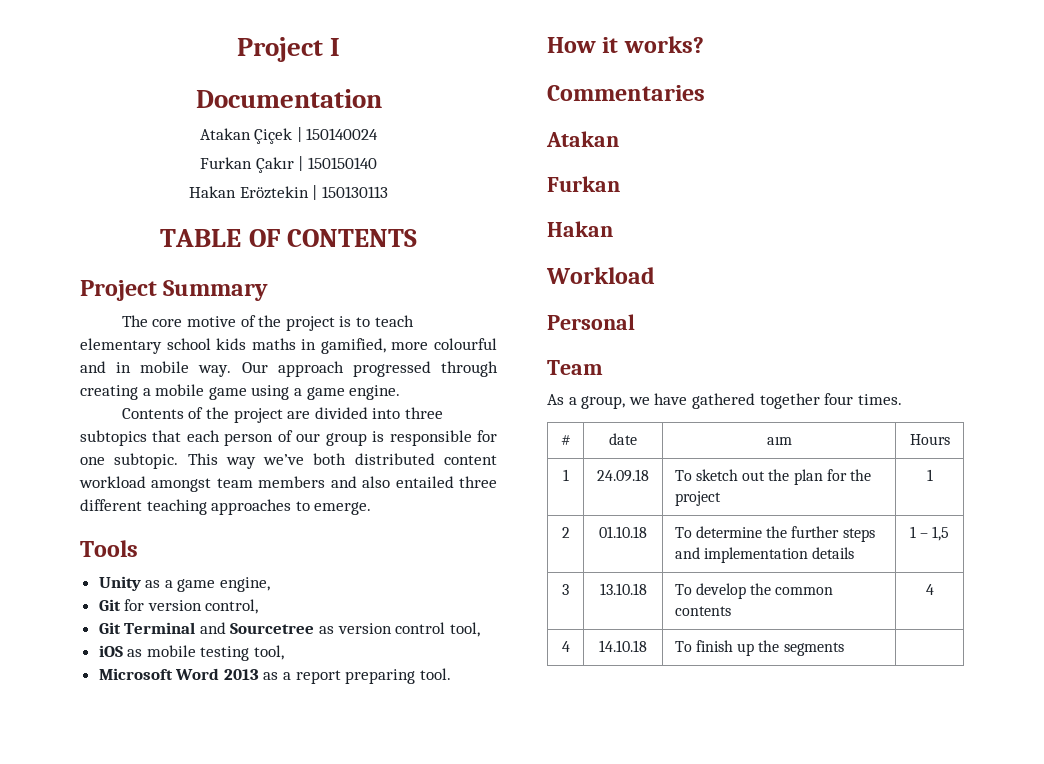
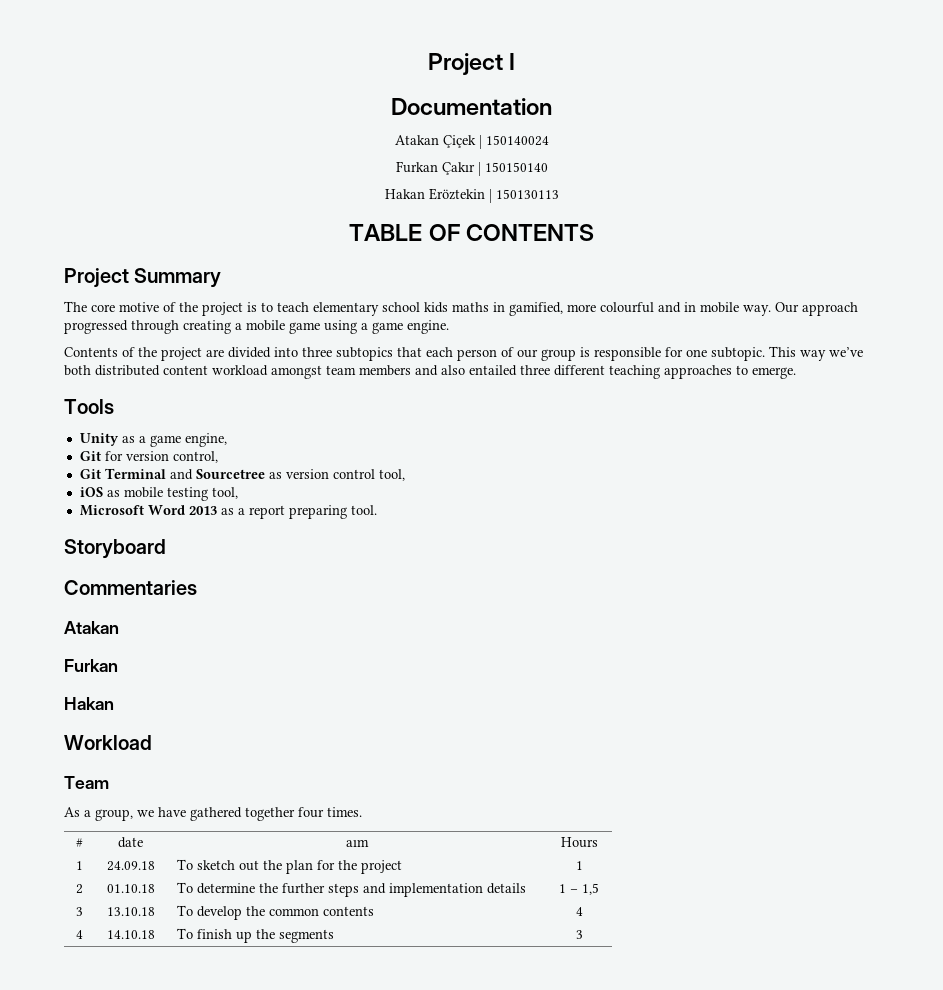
[547,36,704,53] How it works? -> [64,539,166,559] Storyboard
[547,314,635,330] // Personal -> (152, 742) none
(844, 649) none -> [575,930,583,939] 3

